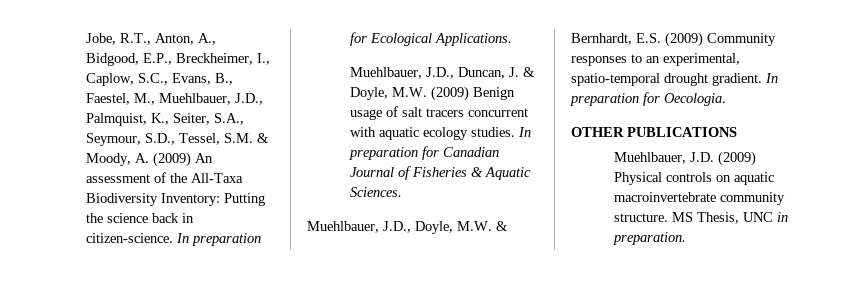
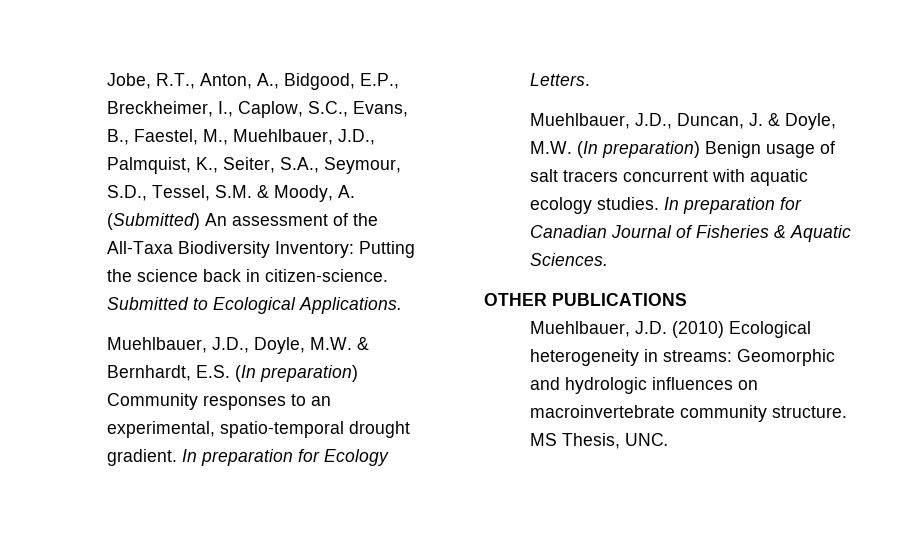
[152,152,191,167] (2009) -> [106,213,200,230] (Submitted)
[175,233,261,246] [349,32,512,46] In preparation for Ecological Applications. -> [106,297,402,314] [106,337,369,354] [106,365,358,382] [106,393,331,410] [106,421,410,438] [106,449,389,466] [529,73,590,86] Submitted to Ecological Applications. // Muehlbauer, J.D., Doyle, M.W. & Bernhardt, E.S. (In preparation) Community responses to an experimental, spatio-temporal drought gradient. In preparation for Ecology Letters.
[430,86,469,101] (2009) -> [576,141,700,158] (In preparation)
[307,221,508,234] [571,32,776,47] [571,53,740,66] [571,73,778,86] [570,92,726,106] [571,127,737,137] [613,151,756,166] [613,172,774,185] Muehlbauer, J.D., Doyle, M.W. & Bernhardt, E.S. (2009) Community responses to an experimental, spatio-temporal drought gradient. In preparation for Oecologia. // OTHER PUBLICATIONS // Muehlbauer, J.D. (2009) Physical controls on aquatic -> [484,293,687,306] [529,321,811,338] [529,349,835,366] [529,377,758,394] OTHER PUBLICATIONS // Muehlbauer, J.D. (2010) Ecological heterogeneity in streams: Geomorphic and hydrologic influences on
[742,212,788,222] [612,232,686,245] UNC in preparation. -> [624,433,669,446] UNC.

